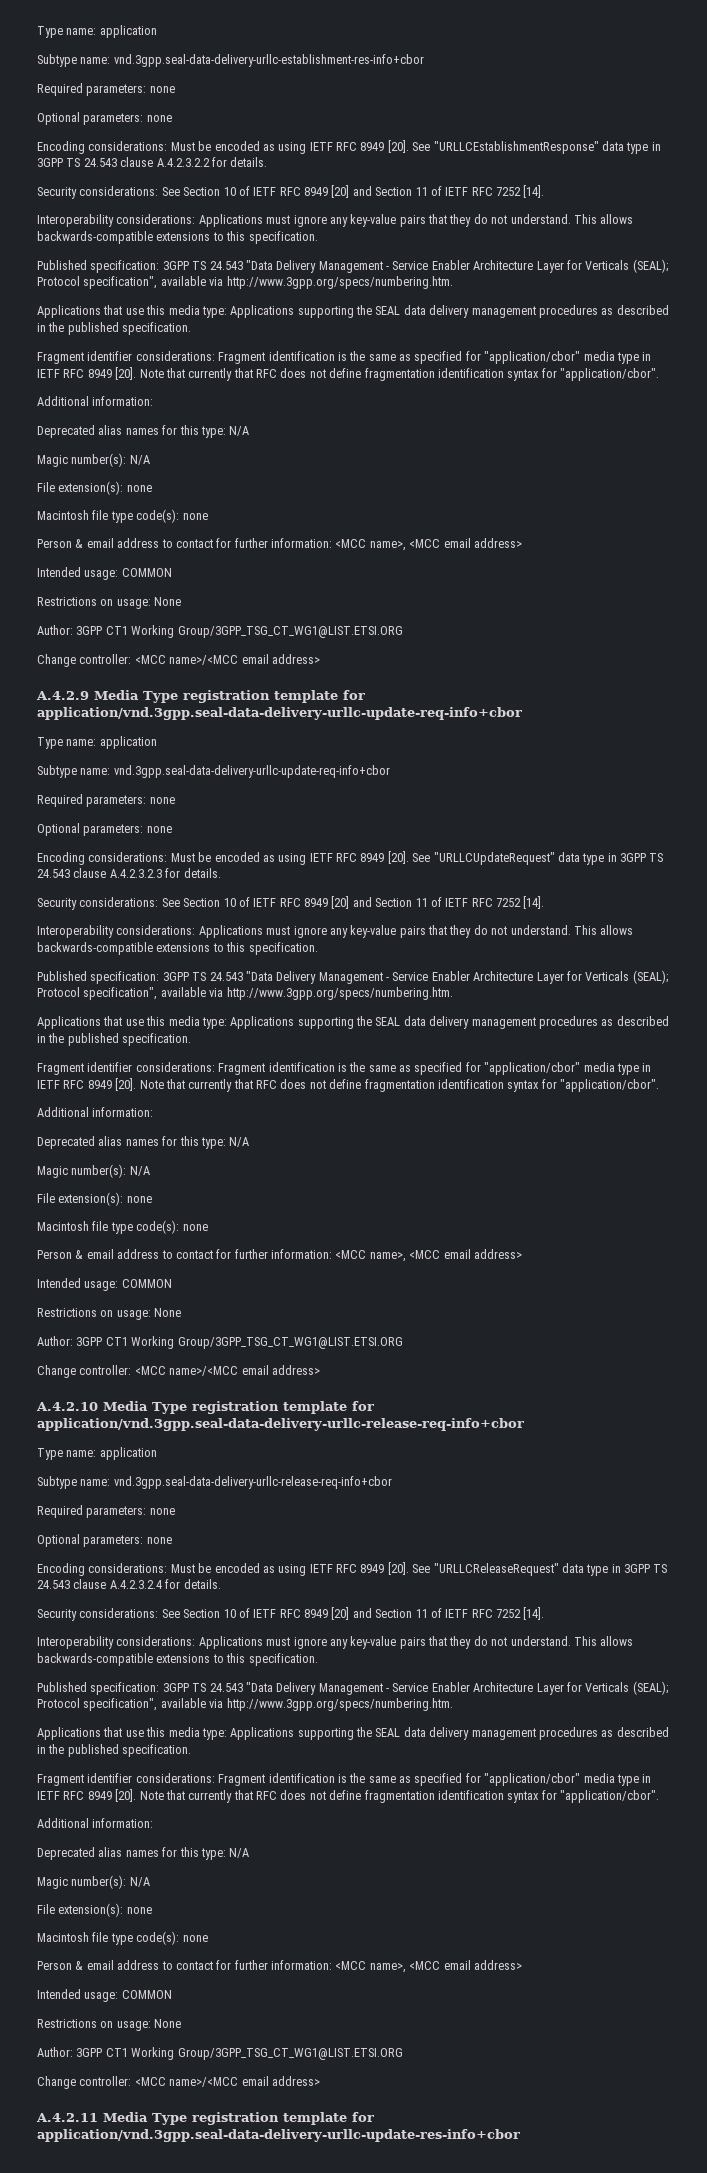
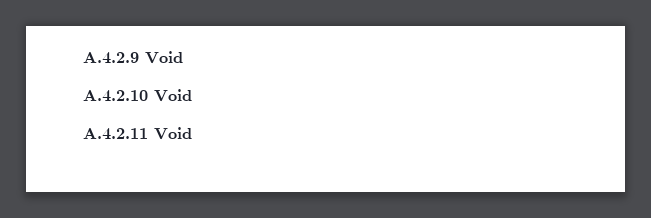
[37,25,157,38] [37,54,424,67] [37,83,175,96] [37,112,172,125] [37,140,661,154] [37,157,268,167] [37,185,545,199] [37,214,634,227] [37,231,318,244] [37,259,668,273] [37,276,453,289] [37,305,669,318] [37,322,192,335] [37,351,652,364] [37,367,659,381] [37,396,154,406] [37,425,250,438] [37,453,150,467] [37,481,152,495] [37,509,208,523] [37,538,522,551] [37,567,172,580] [37,597,182,609] [37,625,403,638] [37,654,320,667] [36,690,365,703] [37,707,522,720] [37,736,157,749] [37,765,390,778] [37,794,175,807] [37,823,172,836] [37,851,664,865] [37,868,221,878] [37,896,545,910] [37,925,634,938] [37,942,318,955] [37,970,668,984] [37,987,453,1000] [37,1016,669,1029] [37,1033,192,1046] [37,1062,652,1075] [37,1078,659,1092] [37,1107,154,1117] [37,1136,250,1149] [37,1164,150,1178] [37,1192,152,1206] [37,1220,208,1234] [37,1249,522,1262] [37,1278,172,1291] [37,1308,182,1320] [37,1336,403,1349] [37,1365,320,1378] [36,1401,374,1414] [37,1418,524,1431] [37,1447,157,1460] [37,1476,392,1489] [37,1505,175,1518] [37,1534,172,1547] [37,1562,668,1576] [37,1579,221,1589] [37,1607,545,1621] [37,1636,634,1649] [37,1653,318,1666] [37,1681,668,1695] [37,1698,453,1711] [37,1727,669,1740] [37,1744,192,1757] [37,1773,652,1786] [37,1789,659,1803] [37,1818,154,1828] [37,1847,250,1860] [37,1875,150,1889] [37,1903,152,1917] [37,1931,208,1945] [37,1960,522,1973] [37,1989,172,2002] [37,2019,182,2031] [37,2047,403,2060] [37,2076,320,2089] [36,2112,374,2125] [37,2129,520,2142] Type name: application // Subtype name: vnd.3gpp.seal-data-delivery-urllc-establishment-res-info+cbor // Required parameters: none // Optional parameters: none // Encoding considerations: Must be encoded as using IETF RFC 8949 [20]. See "URLLCEstablishmentResponse" data type in 3GPP TS 24.543 clause A.4.2.3.2.2 for details. // Security considerations: See Section 10 of IETF RFC 8949 [20] and Section 11 of IETF RFC 7252 [14]. // Interoperability considerations: Applications must ignore any key-value pairs that they do not understand. This allows backwards-compatible extensions to this specification. // Published specification: 3GPP TS 24.543 "Data Delivery Management - Service Enabler Architecture Layer for Verticals (SEAL); Protocol specification", available via http://www.3gpp.org/specs/numbering.htm. // Applications that use this media type: Applications supporting the SEAL data delivery management procedures as described in the published specification. // Fragment identifier considerations: Fragment identification is the same as specified for "application/cbor" media type in IETF RFC 8949 [20]. Note that currently that RFC does not define fragmentation identification syntax for "application/cbor". // Additional information: // Deprecated alias names for this type: N/A // Magic number(s): N/A // File extension(s): none // Macintosh file type code(s): none // Person & email address to contact for further information: <MCC name>, <MCC email address> // Intended usage: COMMON // Restrictions on usage: None // Author: 3GPP CT1 Working Group/3GPP_TSG_CT_WG1@LIST.ETSI.ORG // Change controller: <MCC name>/<MCC email address> // A.4.2.9 Media Type registration template for application/vnd.3gpp.seal-data-delivery-urllc-update-req-info+cbor // Type name: application // Subtype name: vnd.3gpp.seal-data-delivery-urllc-update-req-info+cbor // Required parameters: none // Optional parameters: none // Encoding considerations: Must be encoded as using IETF RFC 8949 [20]. See "URLLCUpdateRequest" data type in 3GPP TS 24.543 clause A.4.2.3.2.3 for details. // Security considerations: See Section 10 of IETF RFC 8949 [20] and Section 11 of IETF RFC 7252 [14]. // Interoperability considerations: Applications must ignore any key-value pairs that they do not understand. This allows backwards-compatible extensions to this specification. // Published specification: 3GPP TS 24.543 "Data Delivery Management - Service Enabler Architecture Layer for Verticals (SEAL); Protocol specification", available via http://www.3gpp.org/specs/numbering.htm. // Applications that use this media type: Applications supporting the SEAL data delivery management procedures as described in the published specification. // Fragment identifier considerations: Fragment identification is the same as specified for "application/cbor" media type in IETF RFC 8949 [20]. Note that currently that RFC does not define fragmentation identification syntax for "application/cbor". // Additional information: // Deprecated alias names for this type: N/A // Magic number(s): N/A // File extension(s): none // Macintosh file type code(s): none // Person & email address to contact for further information: <MCC name>, <MCC email address> // Intended usage: COMMON // Restrictions on usage: None // Author: 3GPP CT1 Working Group/3GPP_TSG_CT_WG1@LIST.ETSI.ORG // Change controller: <MCC name>/<MCC email address> // A.4.2.10 Media Type registration template for application/vnd.3gpp.seal-data-delivery-urllc-release-req-info+cbor // Type name: application // Subtype name: vnd.3gpp.seal-data-delivery-urllc-release-req-info+cbor // Required parameters: none // Optional parameters: none // Encoding considerations: Must be encoded as using IETF RFC 8949 [20]. See "URLLCReleaseRequest" data type in 3GPP TS 24.543 clause A.4.2.3.2.4 for details. // Security considerations: See Section 10 of IETF RFC 8949 [20] and Section 11 of IETF RFC 7252 [14]. // Interoperability considerations: Applications must ignore any key-value pairs that they do not understand. This allows backwards-compatible extensions to this specification. // Published specification: 3GPP TS 24.543 "Data Delivery Management - Service Enabler Architecture Layer for Verticals (SEAL); Protocol specification", available via http://www.3gpp.org/specs/numbering.htm. // Applications that use this media type: Applications supporting the SEAL data delivery management procedures as described in the published specification. // Fragment identifier considerations: Fragment identification is the same as specified for "application/cbor" media type in IETF RFC 8949 [20]. Note that currently that RFC does not define fragmentation identification syntax for "application/cbor". // Additional information: // Deprecated alias names for this type: N/A // Magic number(s): N/A // File extension(s): none // Macintosh file type code(s): none // Person & email address to contact for further information: <MCC name>, <MCC email address> // Intended usage: COMMON // Restrictions on usage: None // Author: 3GPP CT1 Working Group/3GPP_TSG_CT_WG1@LIST.ETSI.ORG // Change controller: <MCC name>/<MCC email address> // A.4.2.11 Media Type registration template for application/vnd.3gpp.seal-data-delivery-urllc-update-res-info+cbor -> [83,51,183,64] [83,89,192,102] [83,127,192,140] A.4.2.9 Void // A.4.2.10 Void // A.4.2.11 Void

